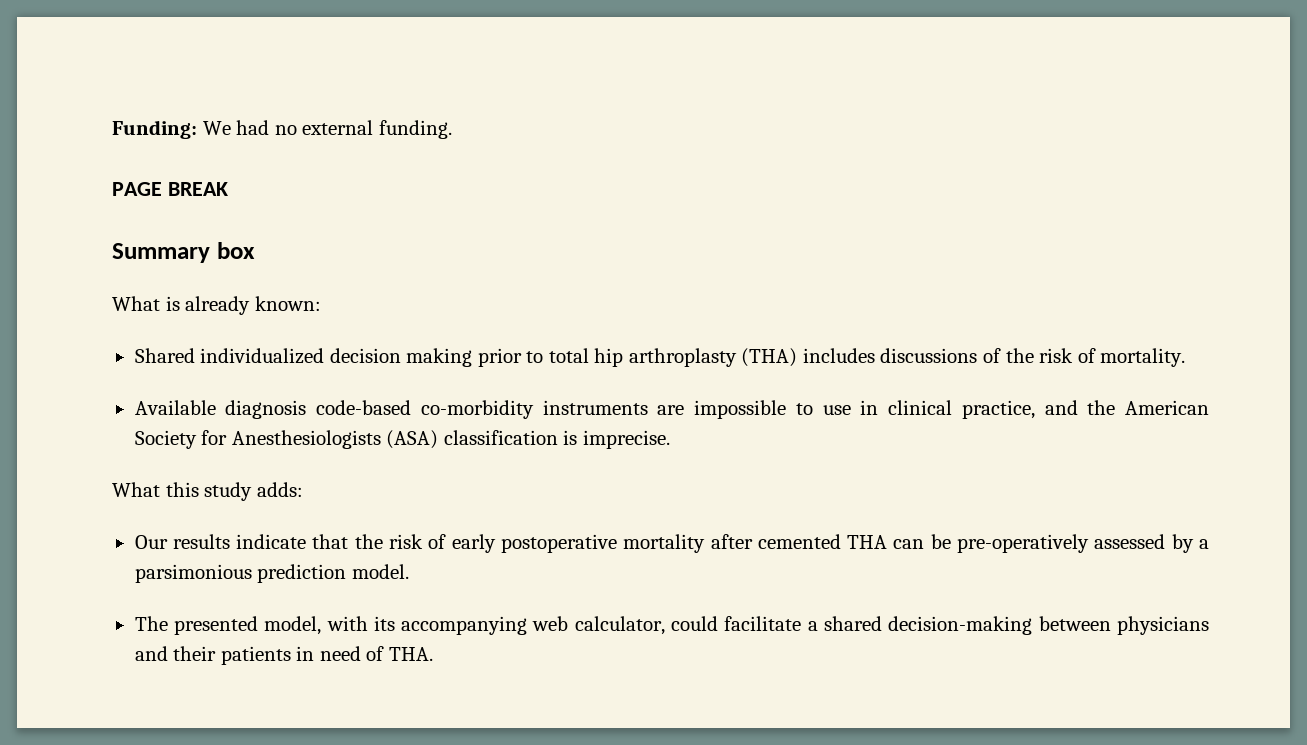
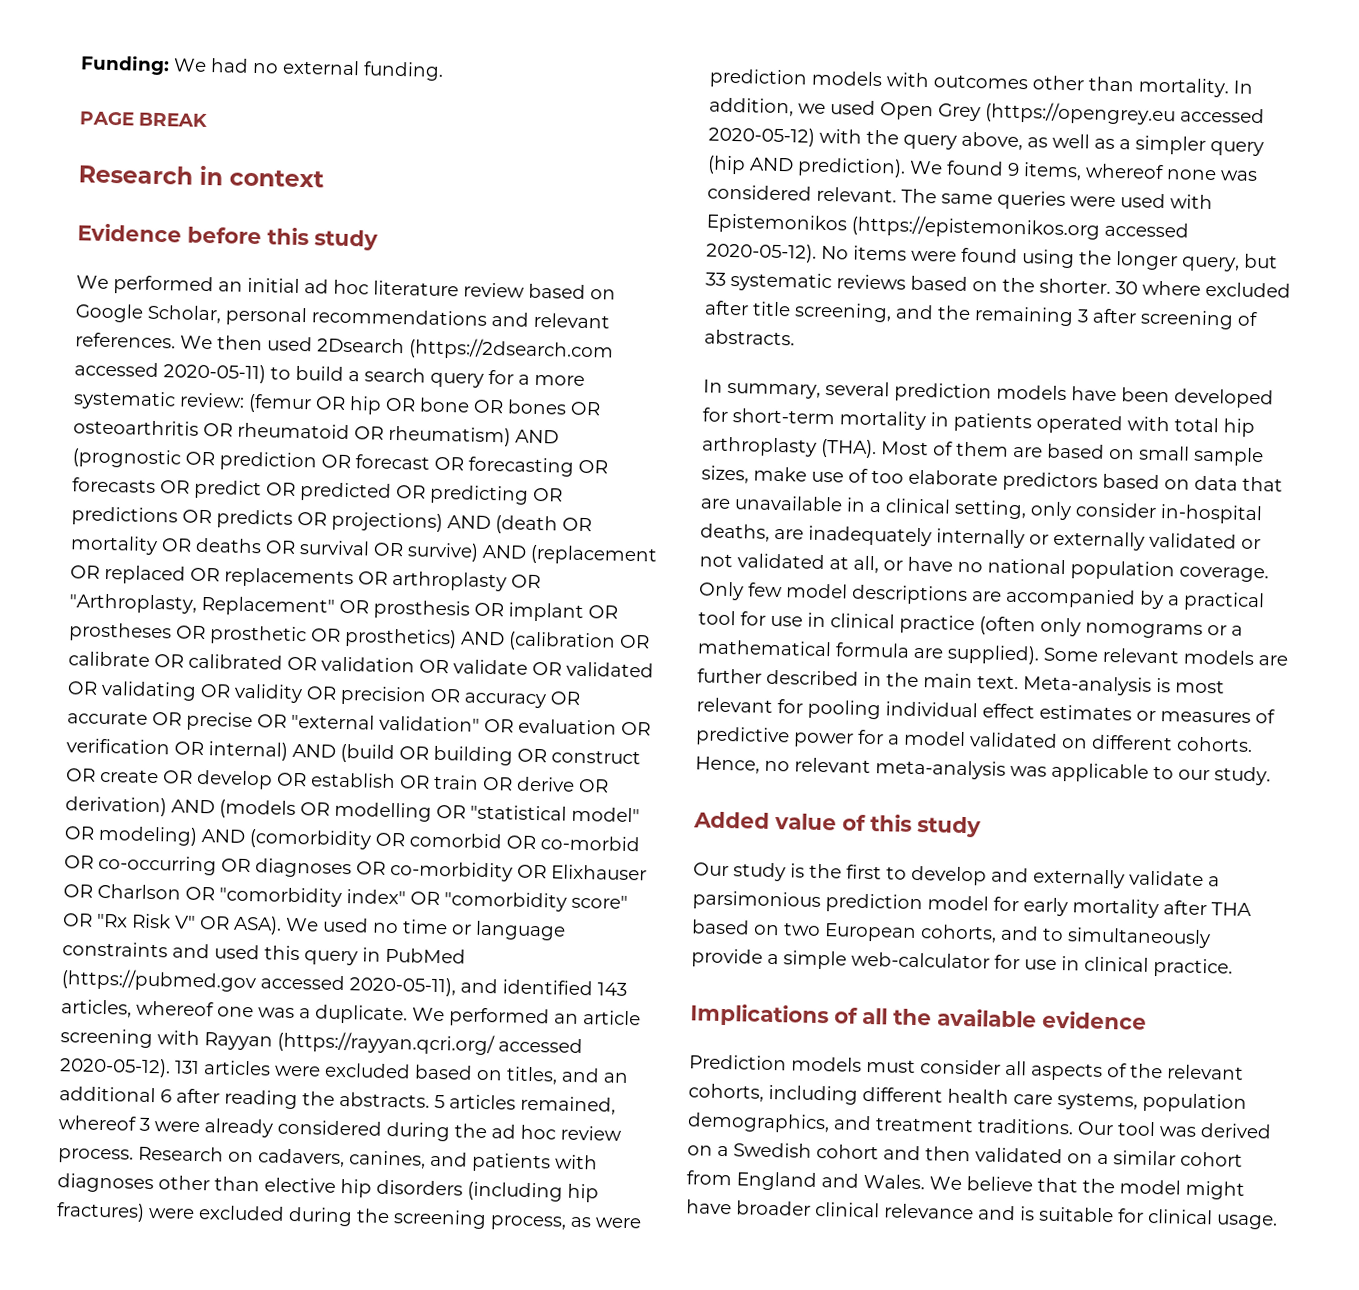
[112,242,255,263] [112,296,321,315] [134,348,1186,367] [134,400,1210,419] [134,430,670,449] [112,482,303,501] [134,534,1209,553] [134,564,409,583] [134,616,1209,635] [134,646,433,665] Summary box // What is already known: // Shared individualized decision making prior to total hip arthroplasty (THA) includes discussions of the risk of mortality. // Available diagnosis code-based co-morbidity instruments are impossible to use in clinical practice, and the American Society for Anesthesiologists (ASA) classification is imprecise. // What this study adds: // Our results indicate that the risk of early postoperative mortality after cemented THA can be pre-operatively assessed by a parsimonious prediction model. // The presented model, with its accompanying web calculator, could facilitate a shared decision-making between physicians and their patients in need of THA. -> [78,164,324,188] [77,223,379,251] [76,275,616,300] [75,303,610,329] [75,332,614,362] [74,361,585,388] [73,390,601,416] [73,419,559,447] [72,448,608,477] [72,477,563,505] [71,506,592,535] [70,535,658,566] [70,564,541,592] [69,593,618,622] [68,622,650,652] [68,651,654,678] [67,680,580,709] [67,710,651,736] [66,738,641,766] [66,768,609,793] [65,796,640,823] [64,825,640,852] [64,854,647,882] [63,883,628,912] [62,913,566,941] [62,941,466,966] [61,968,627,997] [61,999,641,1028] [60,1028,583,1056] [59,1057,629,1085] [59,1086,616,1115] [58,1115,622,1142] [58,1145,598,1173] [57,1173,599,1203] [56,1202,641,1231] [709,68,1253,98] [709,97,1265,126] [708,126,1264,157] [707,155,1258,181] [707,184,1213,210] [706,213,1189,240] [706,242,1278,272] [705,271,1291,298] [704,300,1258,330] [704,329,795,346] [703,379,1274,409] [702,407,1255,437] [701,436,1264,467] [701,465,1283,492] [700,495,1263,525] [700,523,1261,551] [699,553,1269,583] [698,581,1265,612] [698,610,1243,639] [697,639,1288,666] [697,668,1225,696] [696,697,1275,724] [695,726,1253,753] [695,756,1271,786] [693,811,982,838] [693,862,1220,889] [692,890,1252,919] [691,919,1211,949] [691,948,1233,978] [690,1003,1147,1030] [689,1054,1244,1081] [688,1083,1247,1113] [687,1112,1272,1139] [687,1142,1243,1167] [686,1170,1245,1200] [686,1199,1278,1230] Research in context // Evidence before this study // We performed an initial ad hoc literature review based on Google Scholar, personal recommendations and relevant references. We then used 2Dsearch (https://2dsearch.com accessed 2020-05-11) to build a search query for a more systematic review: (femur OR hip OR bone OR bones OR osteoarthritis OR rheumatoid OR rheumatism) AND (prognostic OR prediction OR forecast OR forecasting OR forecasts OR predict OR predicted OR predicting OR predictions OR predicts OR projections) AND (death OR mortality OR deaths OR survival OR survive) AND (replacement OR replaced OR replacements OR arthroplasty OR "Arthroplasty, Replacement" OR prosthesis OR implant OR prostheses OR prosthetic OR prosthetics) AND (calibration OR calibrate OR calibrated OR validation OR validate OR validated OR validating OR validity OR precision OR accuracy OR accurate OR precise OR "external validation" OR evaluation OR verification OR internal) AND (build OR building OR construct OR create OR develop OR establish OR train OR derive OR derivation) AND (models OR modelling OR "statistical model" OR modeling) AND (comorbidity OR comorbid OR co-morbid OR co-occurring OR diagnoses OR co-morbidity OR Elixhauser OR Charlson OR "comorbidity index" OR "comorbidity score" OR "Rx Risk V" OR ASA). We used no time or language constraints and used this query in PubMed (https://pubmed.gov accessed 2020-05-11), and identified 143 articles, whereof one was a duplicate. We performed an article screening with Rayyan (https://rayyan.qcri.org/ accessed 2020-05-12). 131 articles were excluded based on titles, and an additional 6 after reading the abstracts. 5 articles remained, whereof 3 were already considered during the ad hoc review process. Research on cadavers, canines, and patients with diagnoses other than elective hip disorders (including hip fractures) were excluded during the screening process, as were prediction models with outcomes other than mortality. In addition, we used Open Grey (https://opengrey.eu accessed 2020-05-12) with the query above, as well as a simpler query (hip AND prediction). We found 9 items, whereof none was considered relevant. The same queries were used with Epistemonikos (https://epistemonikos.org accessed 2020-05-12). No items were found using the longer query, but 33 systematic reviews based on the shorter. 30 where excluded after title screening, and the remaining 3 after screening of abstracts. // In summary, several prediction models have been developed for short-term mortality in patients operated with total hip arthroplasty (THA). Most of them are based on small sample sizes, make use of too elaborate predictors based on data that are unavailable in a clinical setting, only consider in-hospital deaths, are inadequately internally or externally validated or not validated at all, or have no national population coverage. Only few model descriptions are accompanied by a practical tool for use in clinical practice (often only nomograms or a mathematical formula are supplied). Some relevant models are further described in the main text. Meta-analysis is most relevant for pooling individual effect estimates or measures of predictive power for a model validated on different cohorts. Hence, no relevant meta-analysis was applicable to our study. // Added value of this study // Our study is the first to develop and externally validate a parsimonious prediction model for early mortality after THA based on two European cohorts, and to simultaneously provide a simple web-calculator for use in clinical practice. // Implications of all the available evidence // Prediction models must consider all aspects of the relevant cohorts, including different health care systems, population demographics, and treatment traditions. Our tool was derived on a Swedish cohort and then validated on a similar cohort from England and Wales. We believe that the model might have broader clinical relevance and is suitable for clinical usage.

